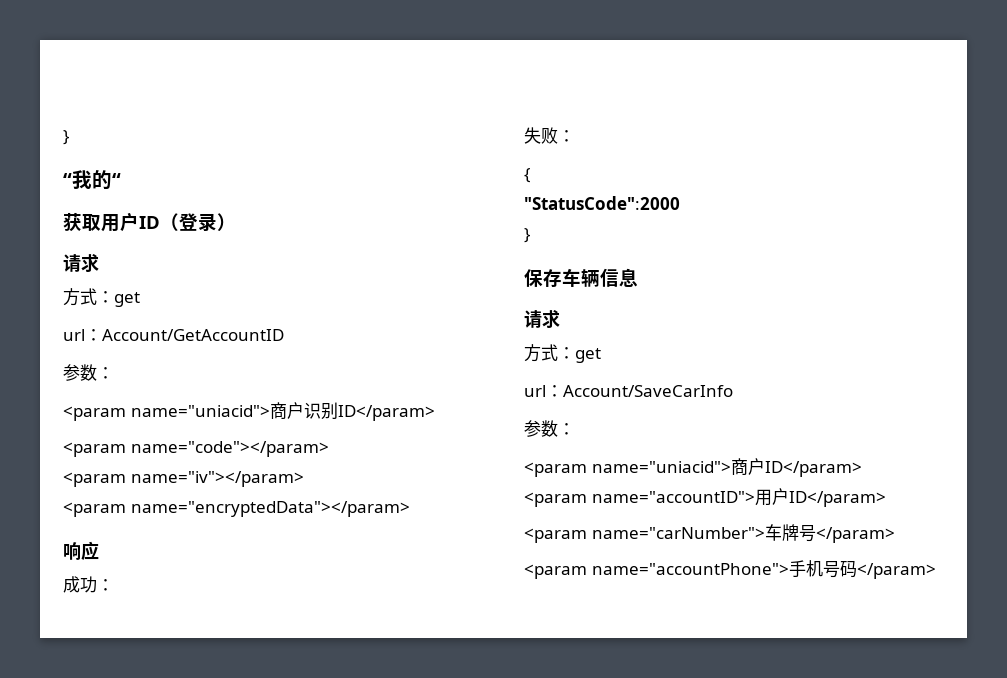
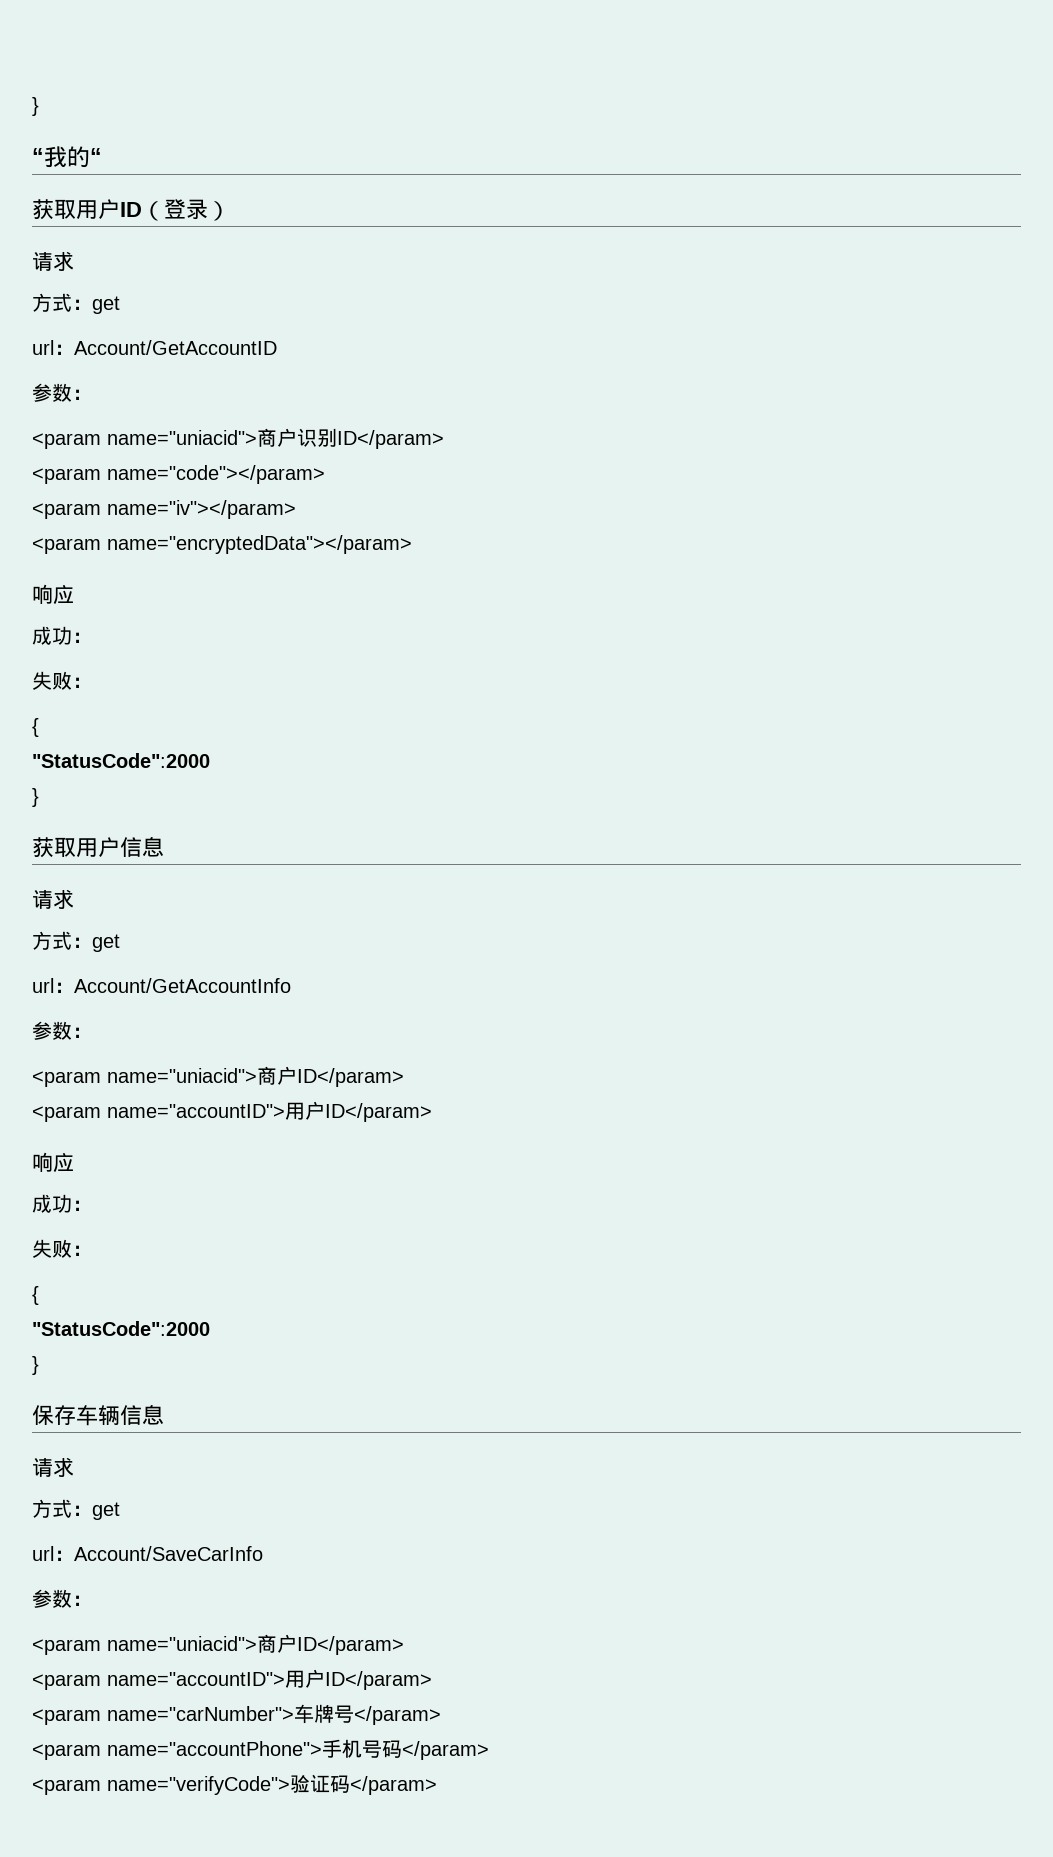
(530, 235) none -> [32,836,164,858] [32,889,74,909] [32,931,120,952] [32,978,291,993] [32,1021,92,1040] [32,1066,404,1087] [32,1101,432,1122] [32,1152,74,1172] [32,1194,92,1213] [32,1239,92,1258] [32,1286,39,1305] [32,1321,210,1336] [32,1356,39,1375] // 获取用户信息 // 请求 // 方式：get // url：Account/GetAccountInfo // 参数： // <param name="uniacid">商户ID</param> // <param name="accountID">用户ID</param> // 响应 // 成功： // 失败： // { // "StatusCode":2000 // }
(936, 571) none -> [32,1774,437,1795] // <param name="verifyCode">验证码</param>

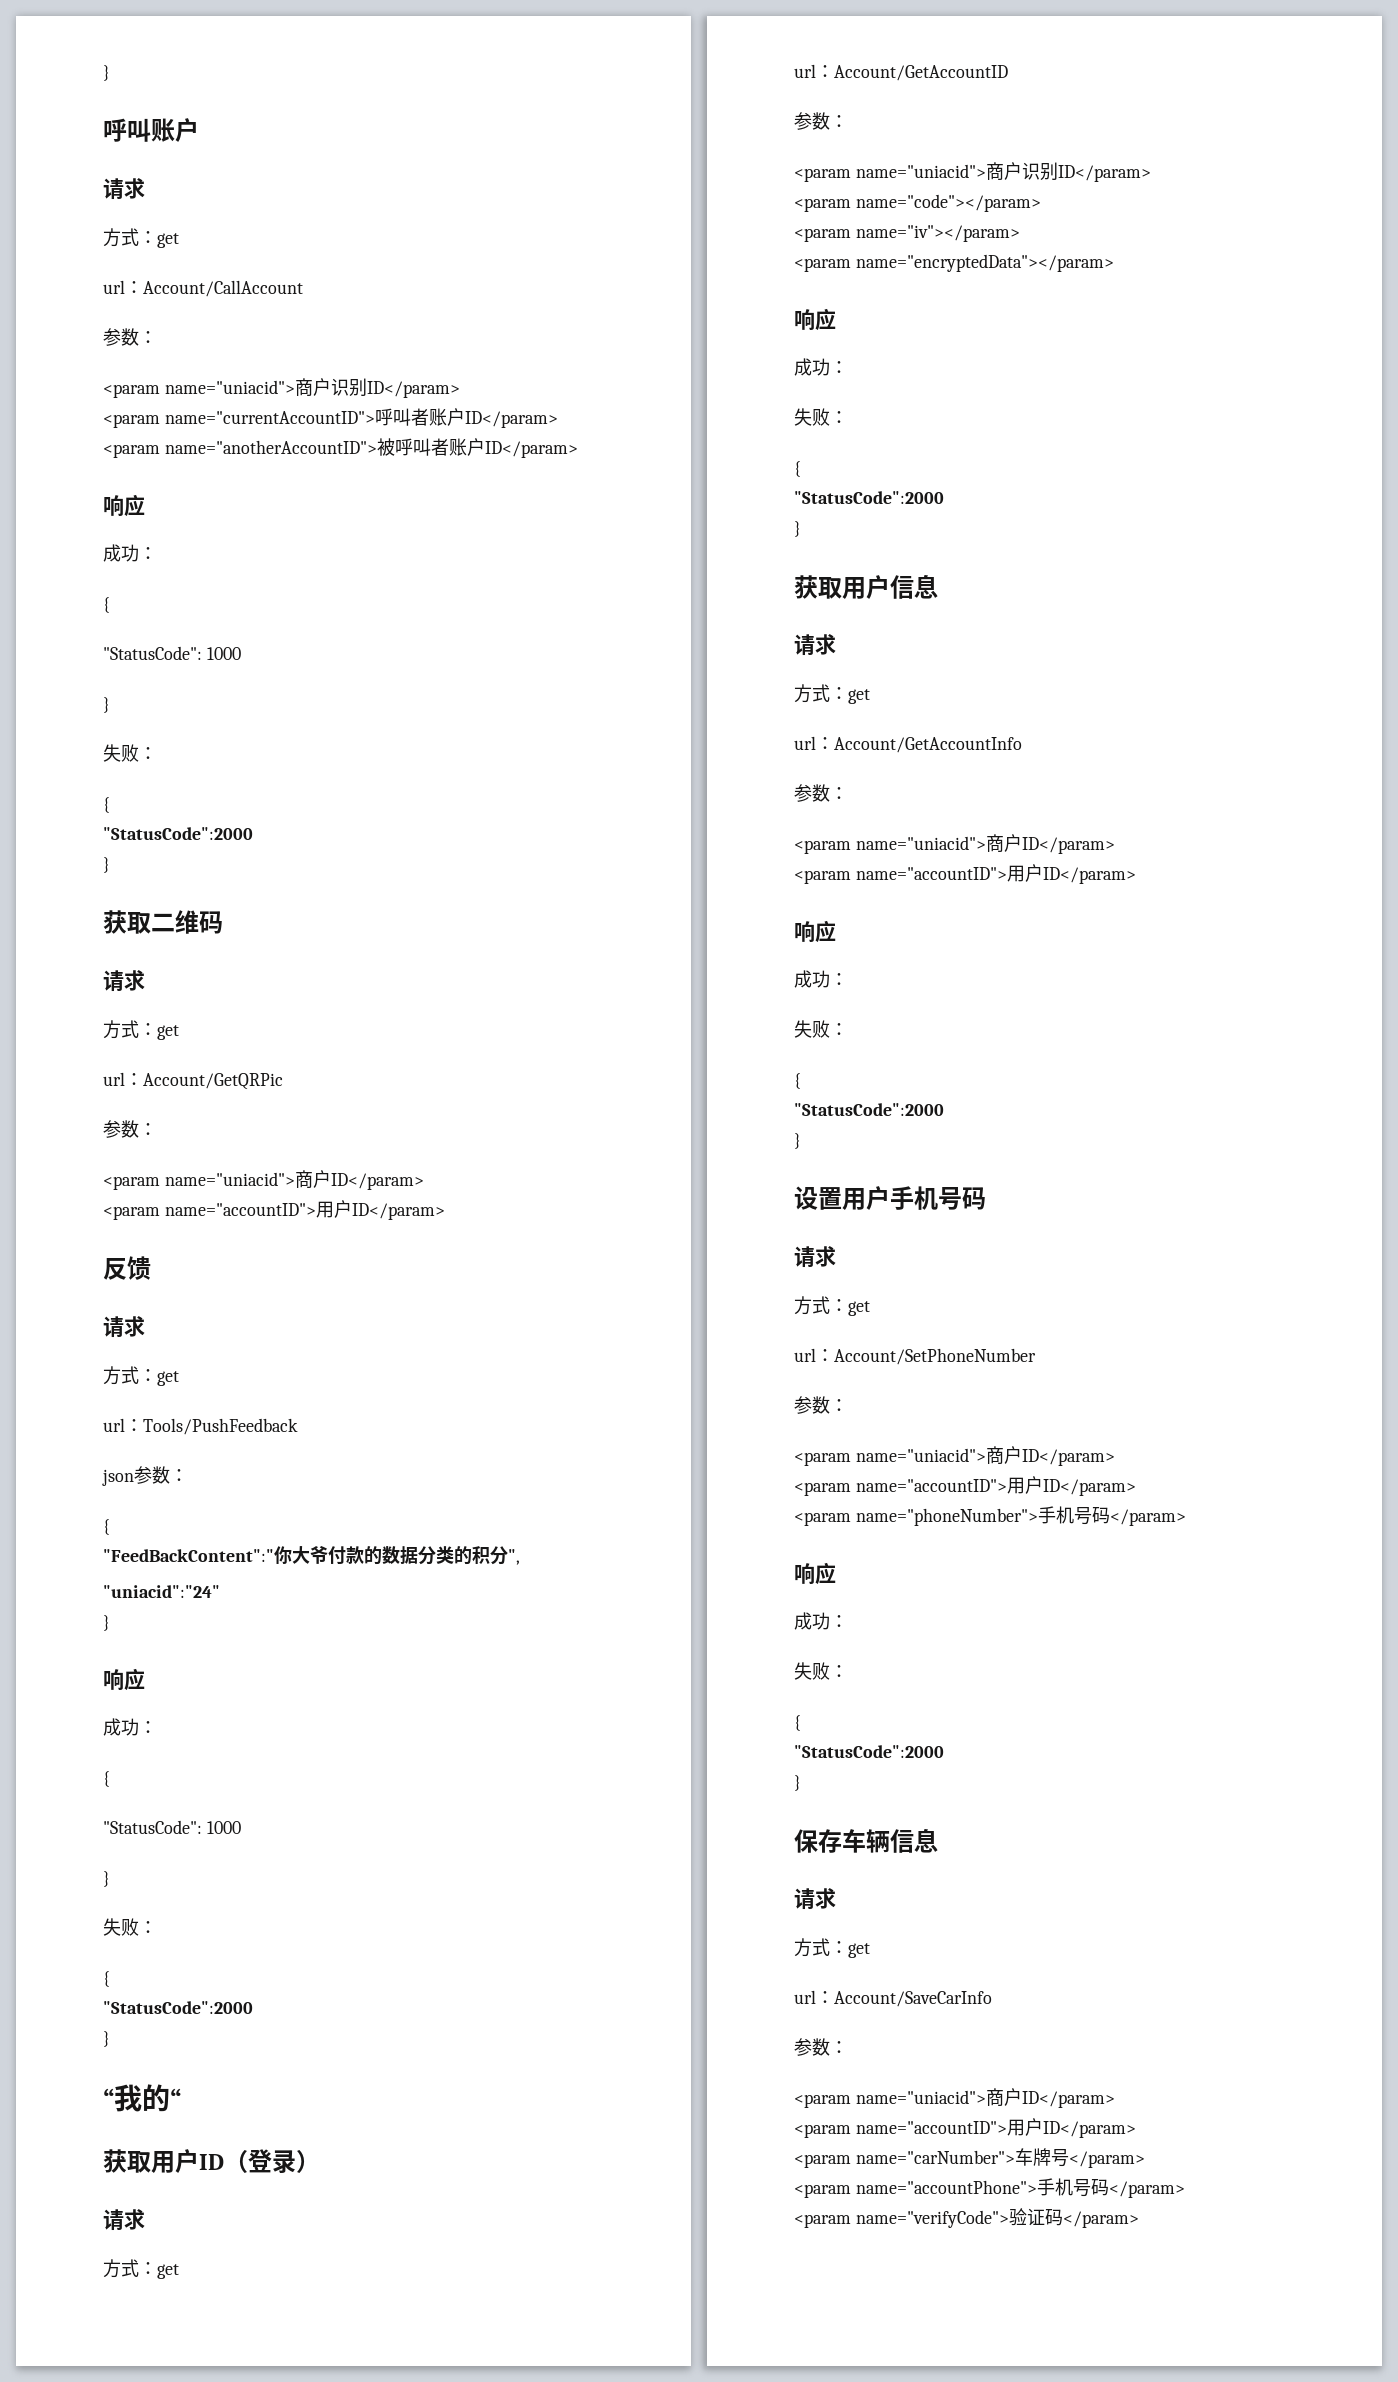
[32,97,39,116] } -> [103,65,110,81] [103,118,199,142] [103,178,145,200] [103,228,179,248] [103,280,303,297] [103,328,157,346] [103,378,460,398] [103,408,558,428] [103,438,578,458] [103,494,145,517] [103,544,157,562] [103,597,110,613] [103,646,241,660] [103,697,110,713] [103,744,157,762] [103,797,110,813] [103,827,253,840] [103,857,110,873] [103,910,223,934] [103,970,145,992] [103,1020,179,1040] [103,1072,283,1090] [103,1120,157,1138] [103,1170,424,1190] [103,1200,445,1220] [103,1256,151,1280] [103,1316,145,1338] [103,1366,179,1386] [103,1418,298,1435] [102,1466,188,1486] [103,1519,110,1535] [103,1545,520,1565] [103,1585,220,1598] [103,1615,110,1631] [103,1668,145,1691] [103,1718,157,1736] [103,1771,110,1787] [103,1820,241,1834] [103,1871,110,1887] [103,1918,157,1936] [103,1971,110,1987] [103,2001,253,2014] [103,2031,110,2047] } // 呼叫账户 // 请求 // 方式：get // url：Account/CallAccount // 参数： // <param name="uniacid">商户识别ID</param> // <param name="currentAccountID">呼叫者账户ID</param> // <param name="anotherAccountID">被呼叫者账户ID</param> // 响应 // 成功： // { // "StatusCode": 1000 // } // 失败： // { // "StatusCode":2000 // } // 获取二维码 // 请求 // 方式：get // url：Account/GetQRPic // 参数： // <param name="uniacid">商户ID</param> // <param name="accountID">用户ID</param> // 反馈 // 请求 // 方式：get // url：Tools/PushFeedback // json参数： // { // "FeedBackContent":"你大爷付款的数据分类的积分", // "uniacid":"24" // } // 响应 // 成功： // { // "StatusCode": 1000 // } // 失败： // { // "StatusCode":2000 // }
(39, 1365) none -> [794,1186,986,1210] [794,1246,836,1268] [794,1296,870,1316] [794,1348,1036,1365] [794,1396,848,1414] [794,1446,1115,1466] [794,1476,1136,1496] [794,1506,1186,1526] [794,1562,836,1585] [794,1612,848,1630] [794,1662,848,1680] [794,1715,801,1731] [794,1745,944,1758] [794,1775,801,1791] // 设置用户手机号码 // 请求 // 方式：get // url：Account/SetPhoneNumber // 参数： // <param name="uniacid">商户ID</param> // <param name="accountID">用户ID</param> // <param name="phoneNumber">手机号码</param> // 响应 // 成功： // 失败： // { // "StatusCode":2000 // }

